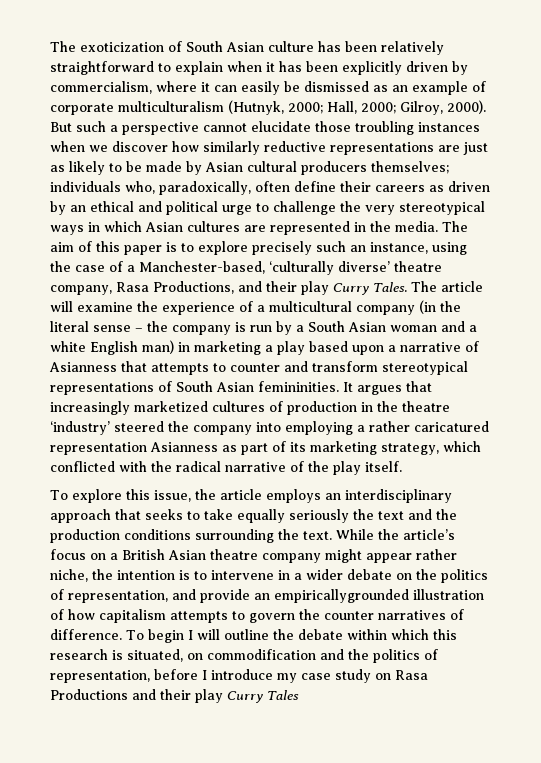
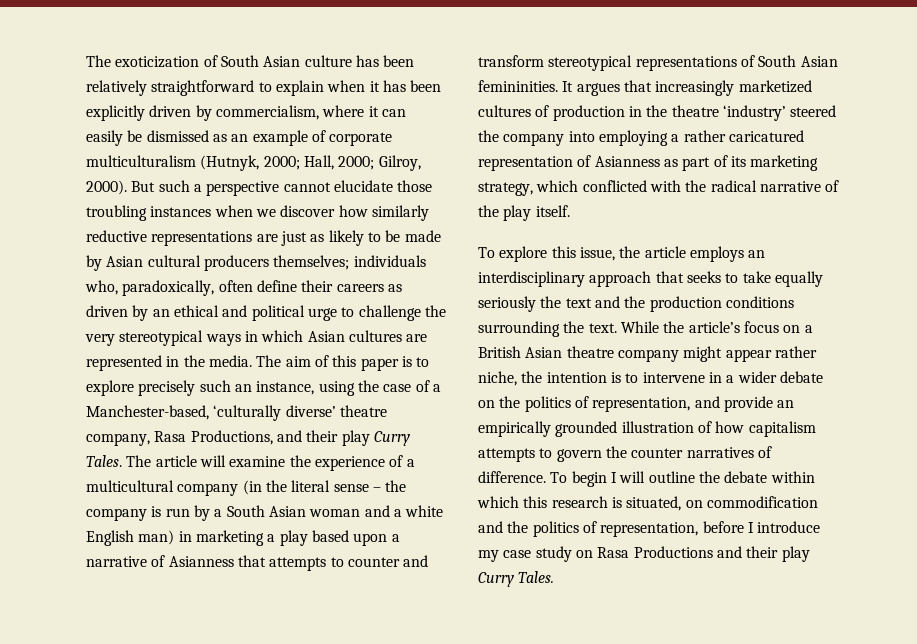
(147, 448) none -> [577,155,592,167] of
[274,589,409,603] empiricallygrounded -> [478,421,618,437] empirically grounded
[267,690,299,700] Tales -> [518,571,555,583] Tales.

